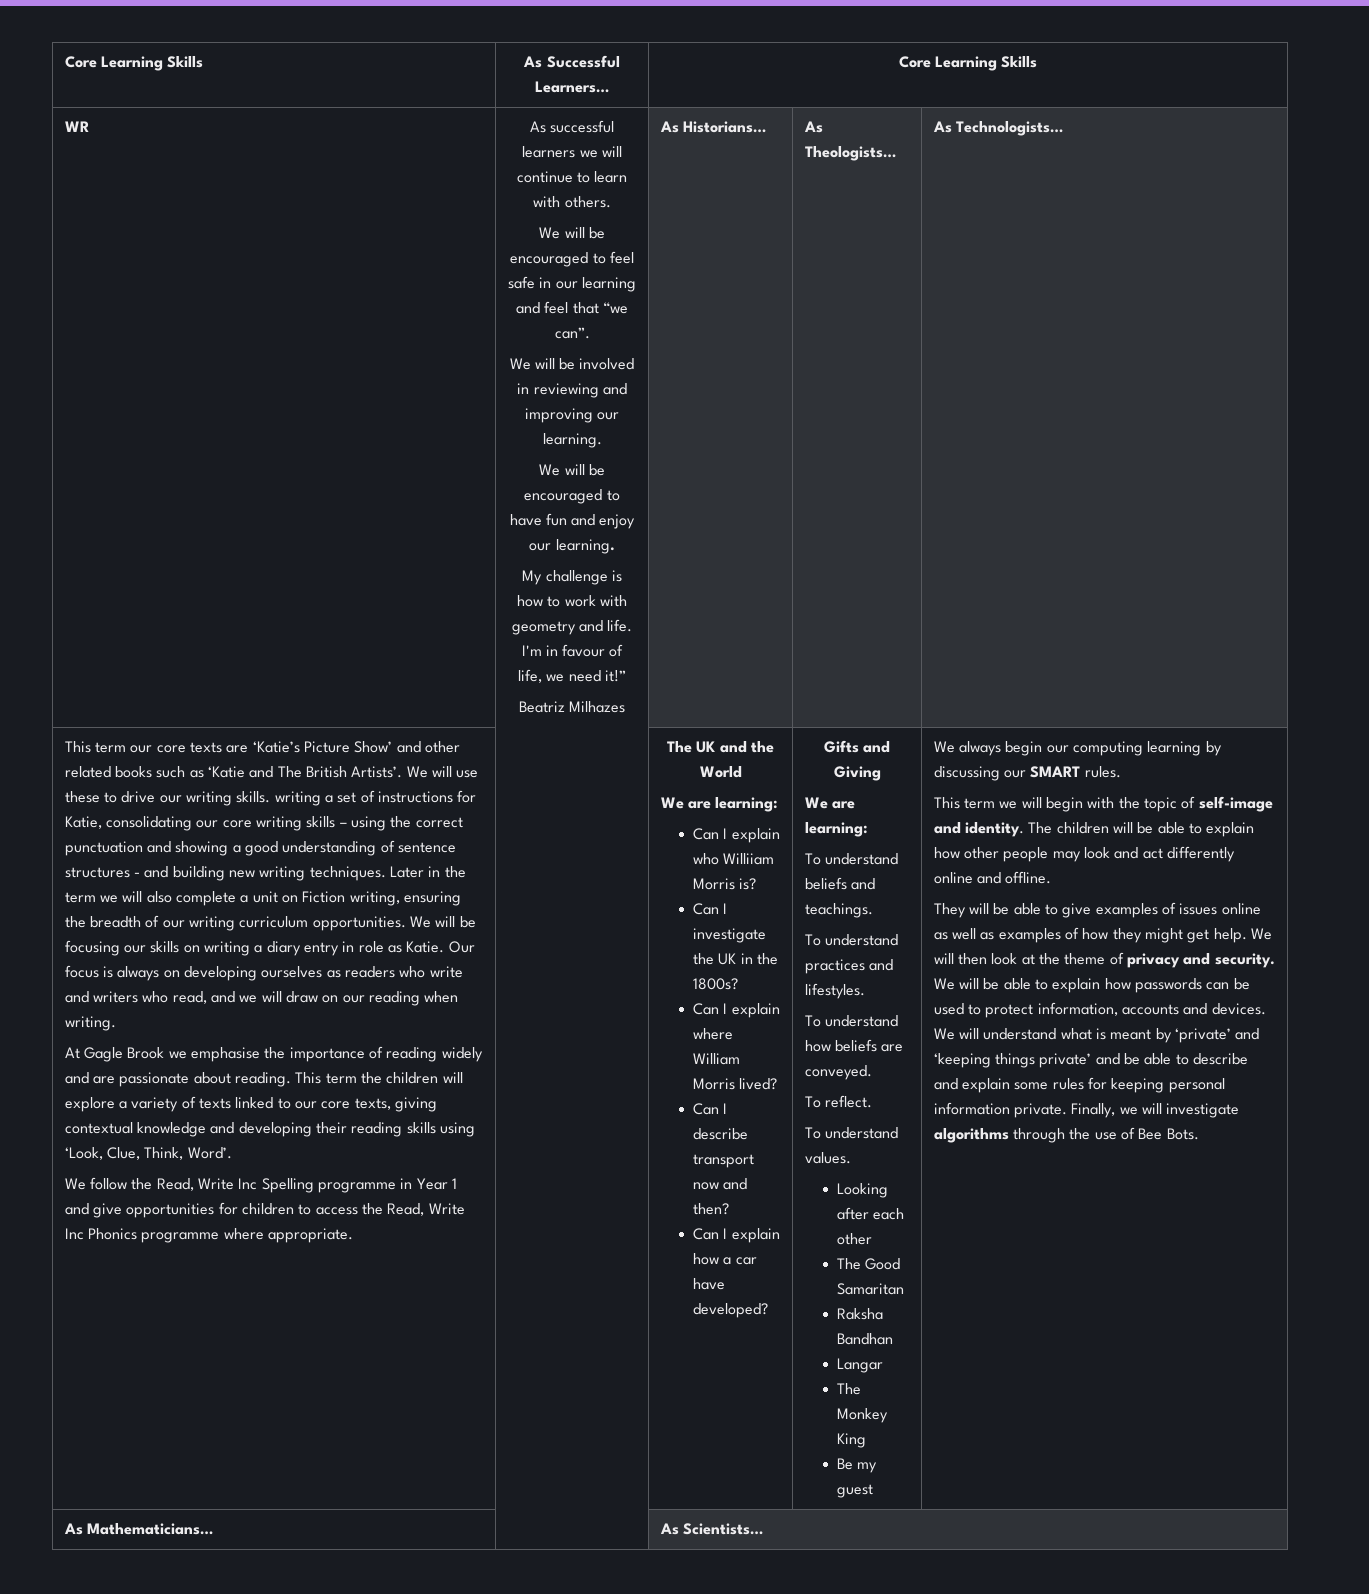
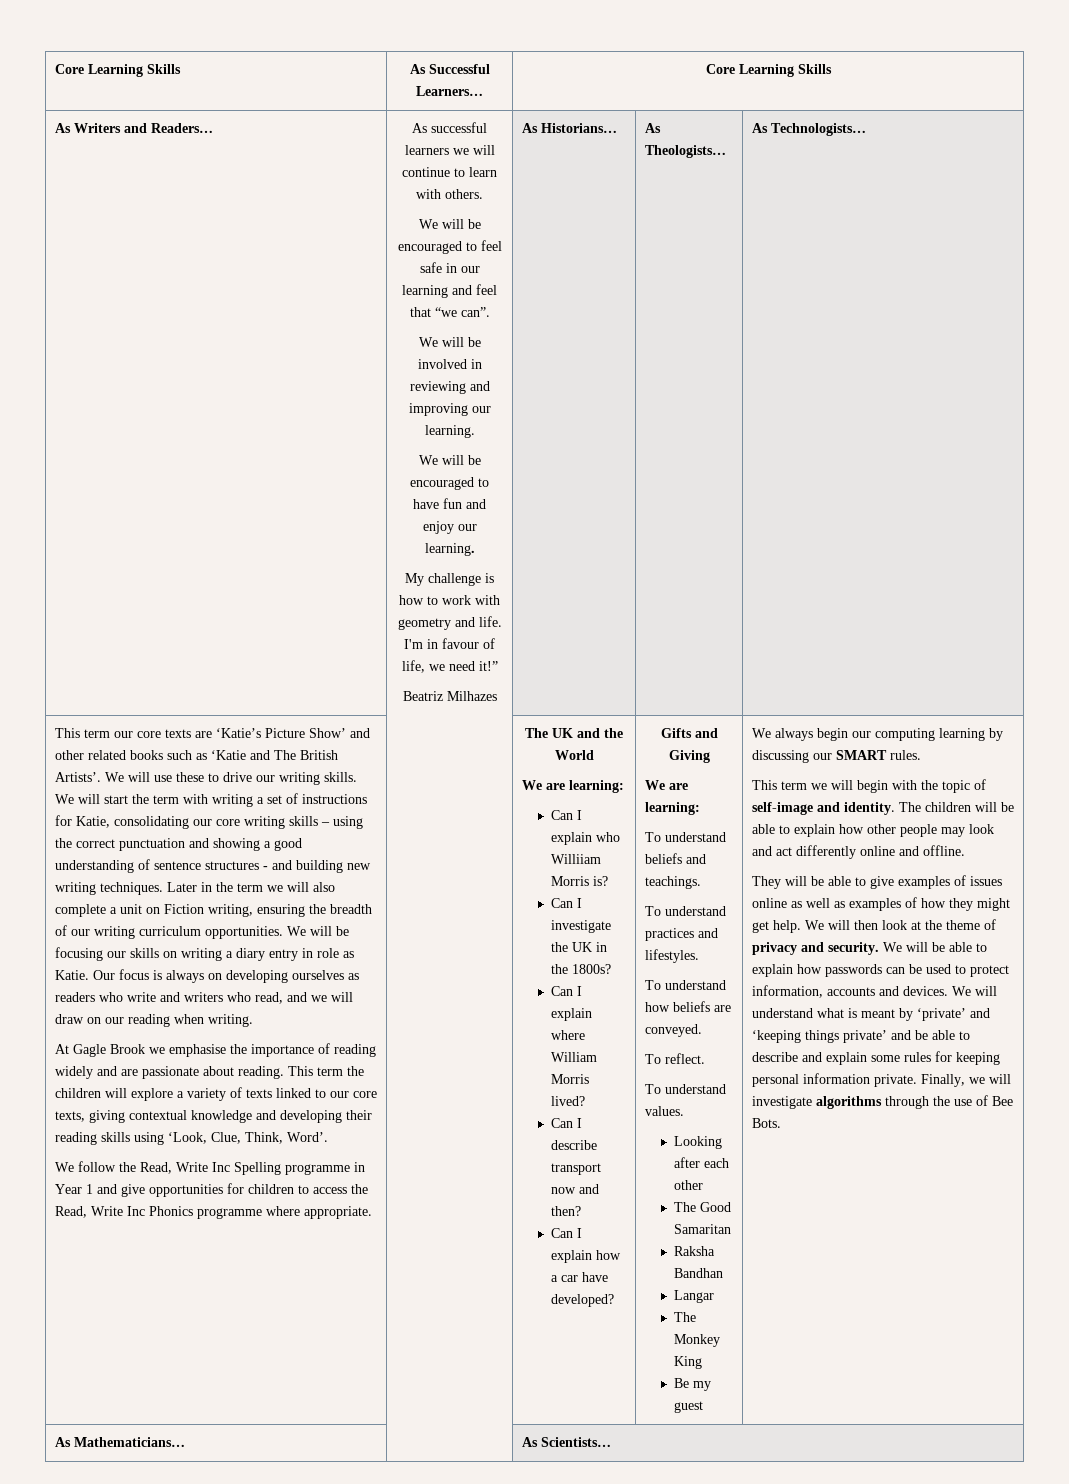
[64,121,89,132] WR -> [54,123,213,133] As Writers and Readers…
(271, 797) none -> [54,794,208,804] We will start the term with

